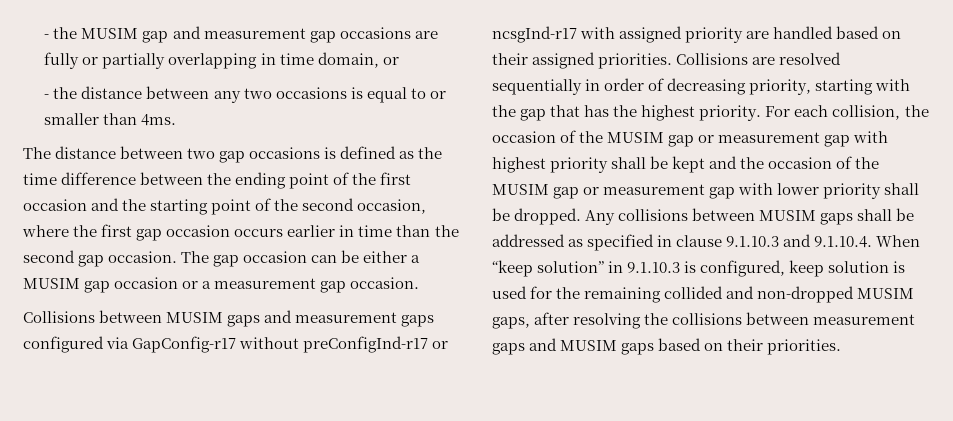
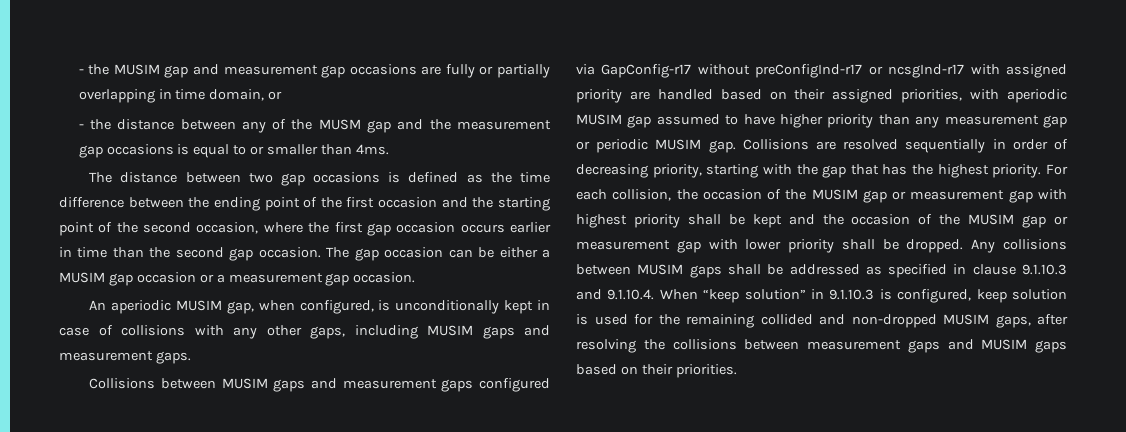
[243,88,272,99] two -> [272,119,551,133] [78,145,103,158] of the MUSM gap and the measurement gap
(420, 283) none -> [89,300,550,314] [59,325,550,339] [59,351,191,364] // An aperiodic MUSIM gap, when configured, is unconditionally kept in case of collisions with any other gaps, including MUSIM gaps and measurement gaps.
[598,53,673,69] priorities. -> [901,89,1067,103] [576,114,1067,128] [576,139,736,153] priorities, with aperiodic MUSIM gap assumed to have higher priority than any measurement gap or periodic MUSIM gap.

